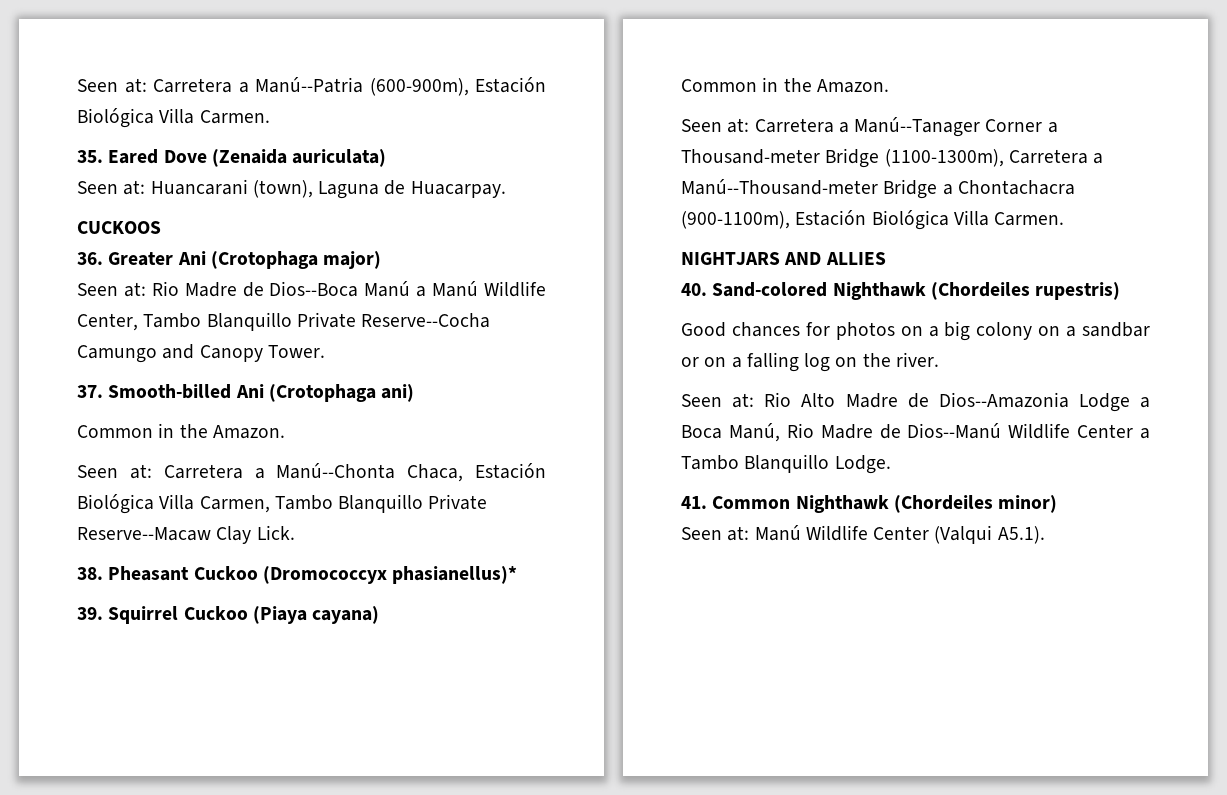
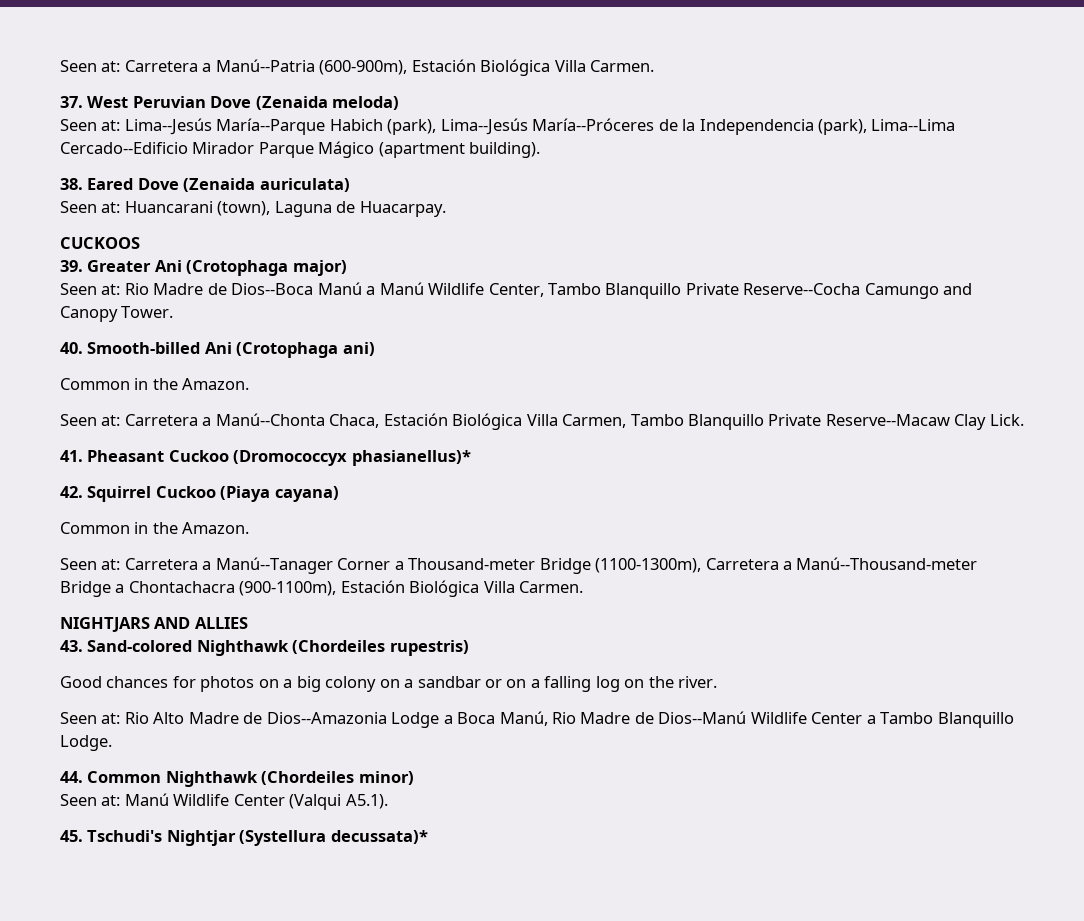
[77,150,103,163] 35. -> [60,96,400,110] [60,118,956,135] [60,141,541,158] [60,178,83,190] 37. West Peruvian Dove (Zenaida meloda) // Seen at: Lima--Jesús María--Parque Habich (park), Lima--Jesús María--Próceres de la Independencia (park), Lima--Lima Cercado--Edificio Mirador Parque Mágico (apartment building). // 38.
[77,252,103,265] 36. -> [60,260,83,272] 39.
[77,385,103,398] 37. -> [60,342,83,354] 40.
[77,567,103,580] 38. -> [60,450,83,462] 41.
[77,607,103,620] 39. -> [60,486,83,498] 42.
[681,283,707,296] 40. -> [60,640,83,652] 43.
[681,496,707,509] 41. -> [60,771,83,783] 44.
(1045, 535) none -> [60,830,428,846] // 45. Tschudi's Nightjar (Systellura decussata)*

